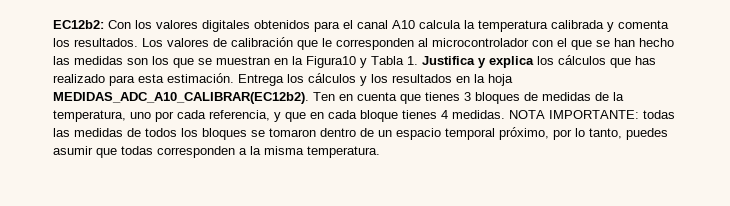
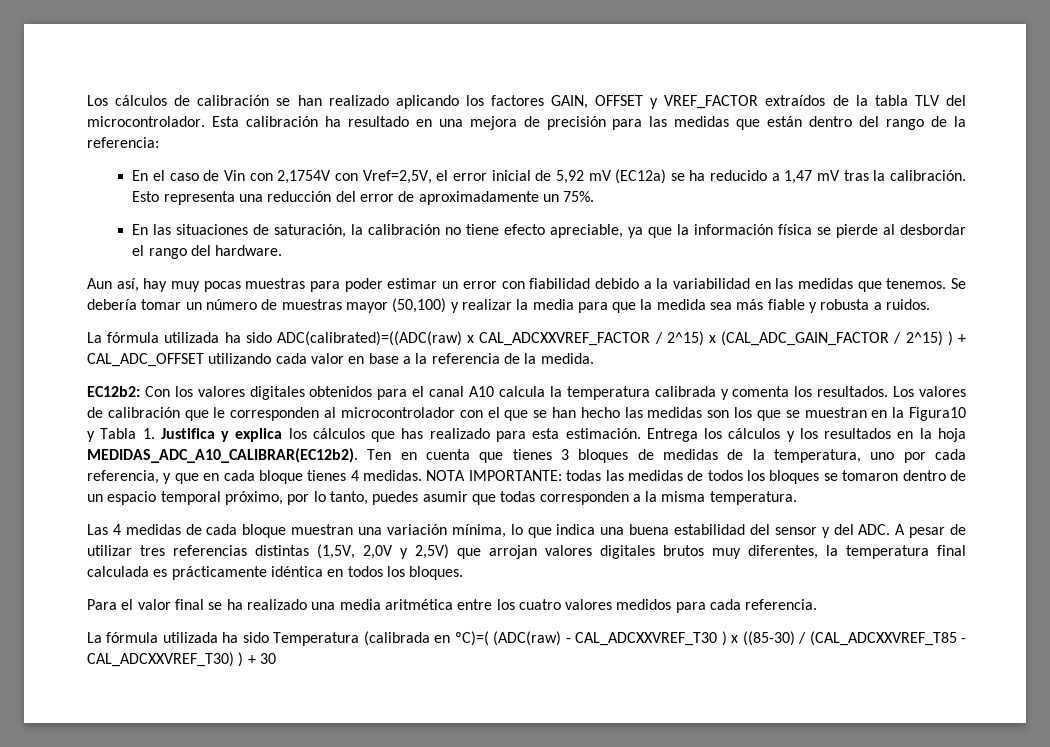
(53, 24) none -> [87,95,967,109] [87,116,966,130] [87,137,159,148] [132,169,967,184] [132,191,595,205] [132,224,966,238] [132,245,283,259] [87,278,966,292] [87,298,931,313] [87,331,967,346] [87,353,594,367] Los cálculos de calibración se han realizado aplicando los factores GAIN, OFFSET y VREF_FACTOR extraídos de la tabla TLV del microcontrolador. Esta calibración ha resultado en una mejora de precisión para las medidas que están dentro del rango de la referencia: // En el caso de Vin con 2,1754V con Vref=2,5V, el error inicial de 5,92 mV (EC12a) se ha reducido a 1,47 mV tras la calibración. Esto representa una reducción del error de aproximadamente un 75%. // En las situaciones de saturación, la calibración no tiene efecto apreciable, ya que la información física se pierde al desbordar el rango del hardware. // Aun así, hay muy pocas muestras para poder estimar un error con fiabilidad debido a la variabilidad en las medidas que tenemos. Se debería tomar un número de muestras mayor (50,100) y realizar la media para que la medida sea más fiable y robusta a ruidos. // La fórmula utilizada ha sido ADC(calibrated)=((ADC(raw) x CAL_ADCXXVREF_FACTOR / 2^15) x (CAL_ADC_GAIN_FACTOR / 2^15) ) + CAL_ADC_OFFSET utilizando cada valor en base a la referencia de la medida. //
(380, 152) none -> [87,524,966,538] [87,544,966,559] [87,566,464,580] [87,599,818,613] [87,631,967,646] [87,652,276,667] // Las 4 medidas de cada bloque muestran una variación mínima, lo que indica una buena estabilidad del sensor y del ADC. A pesar de utilizar tres referencias distintas (1,5V, 2,0V y 2,5V) que arrojan valores digitales brutos muy diferentes, la temperatura final calculada es prácticamente idéntica en todos los bloques. // Para el valor final se ha realizado una media aritmética entre los cuatro valores medidos para cada referencia. // La fórmula utilizada ha sido Temperatura (calibrada en ºC)=( (ADC(raw) - CAL_ADCXXVREF_T30 ) x ((85-30) / (CAL_ADCXXVREF_T85 - CAL_ADCXXVREF_T30) ) + 30

